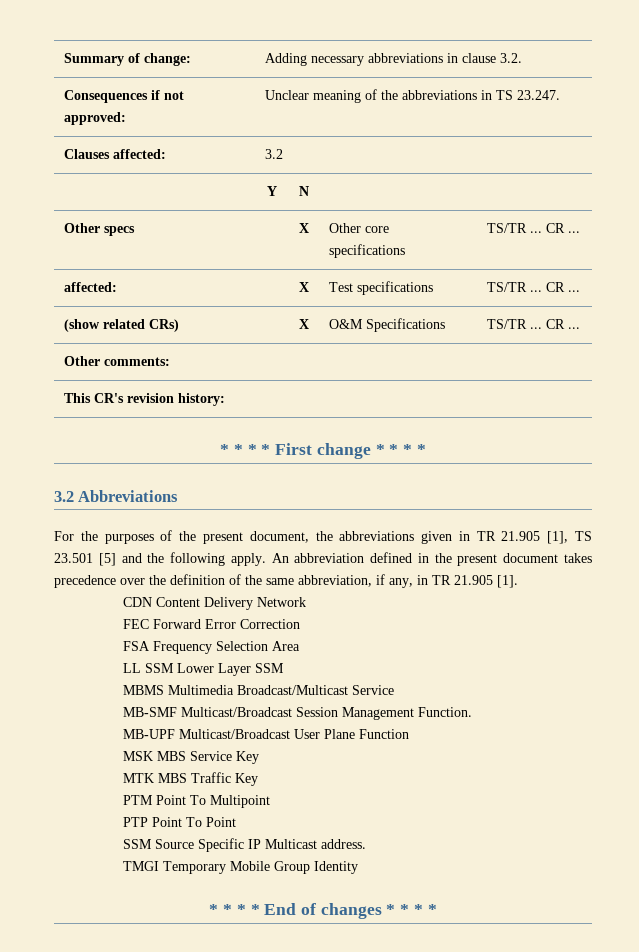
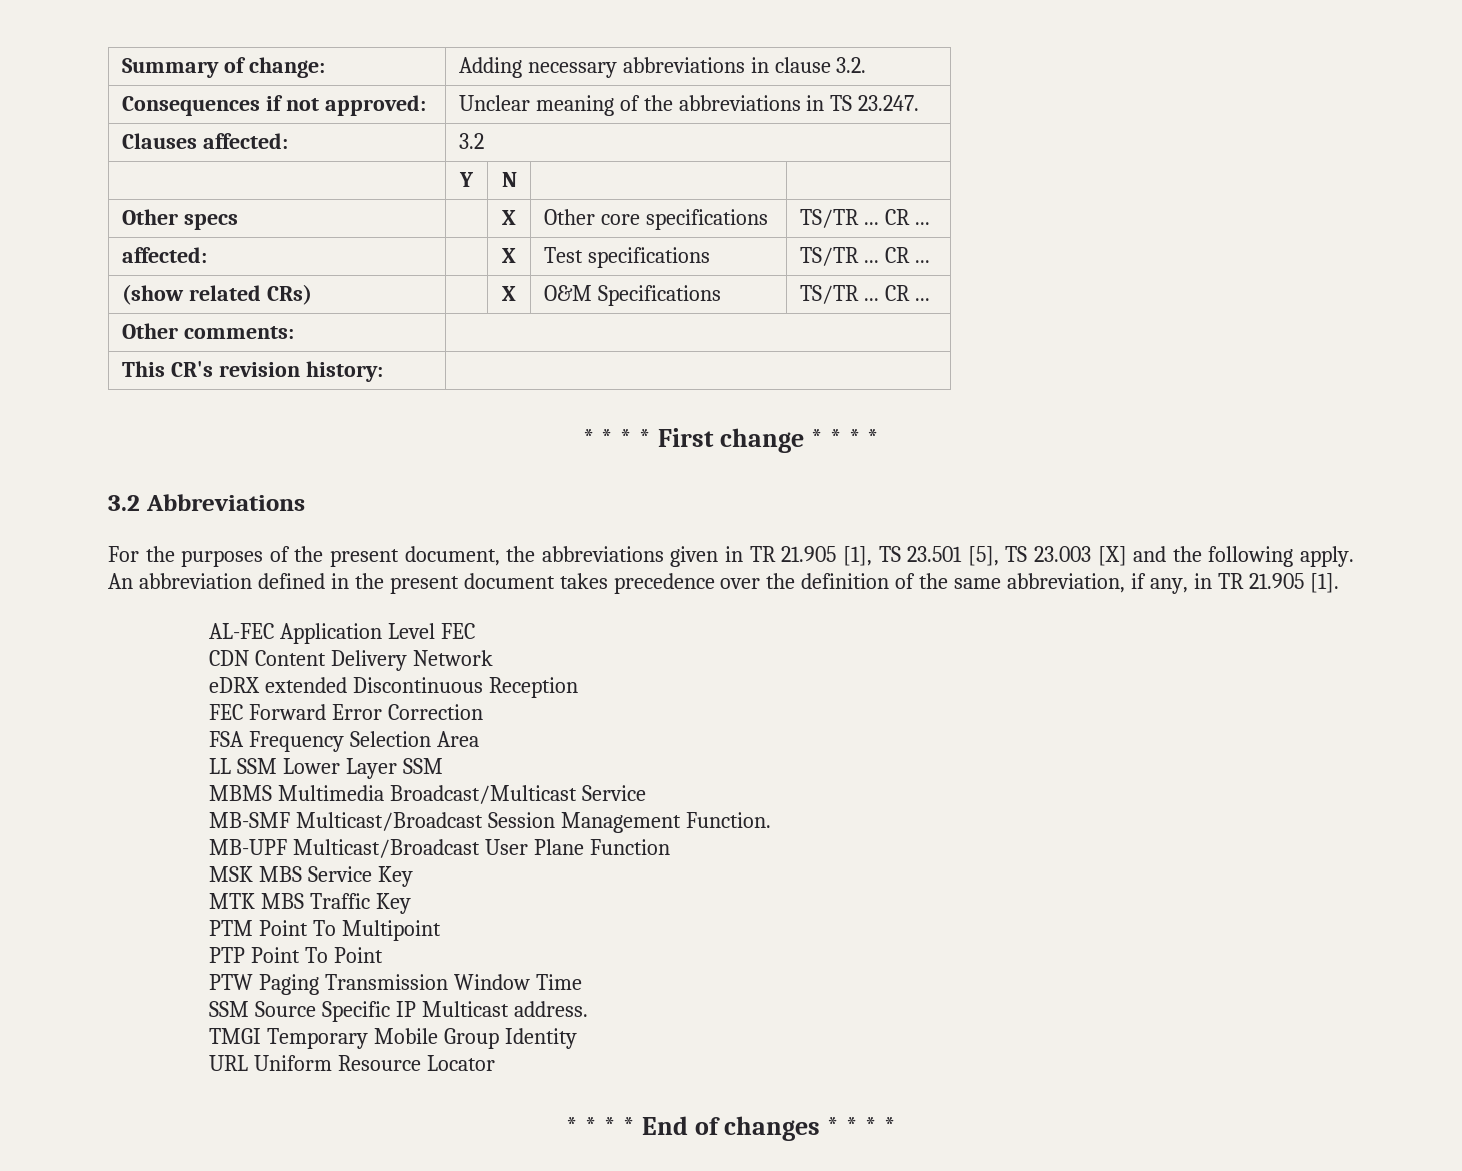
[98,553,116,566] [5] -> [967,546,1127,566] [5], TS 23.003 [X]
(518, 581) none -> [209,623,475,644] // AL-FEC Application Level FEC
(306, 602) none -> [209,677,578,698] // eDRX extended Discontinuous Reception
(236, 822) none -> [209,974,582,995] // PTW Paging Transmission Window Time
(358, 867) none -> [209,1055,495,1071] // URL Uniform Resource Locator

